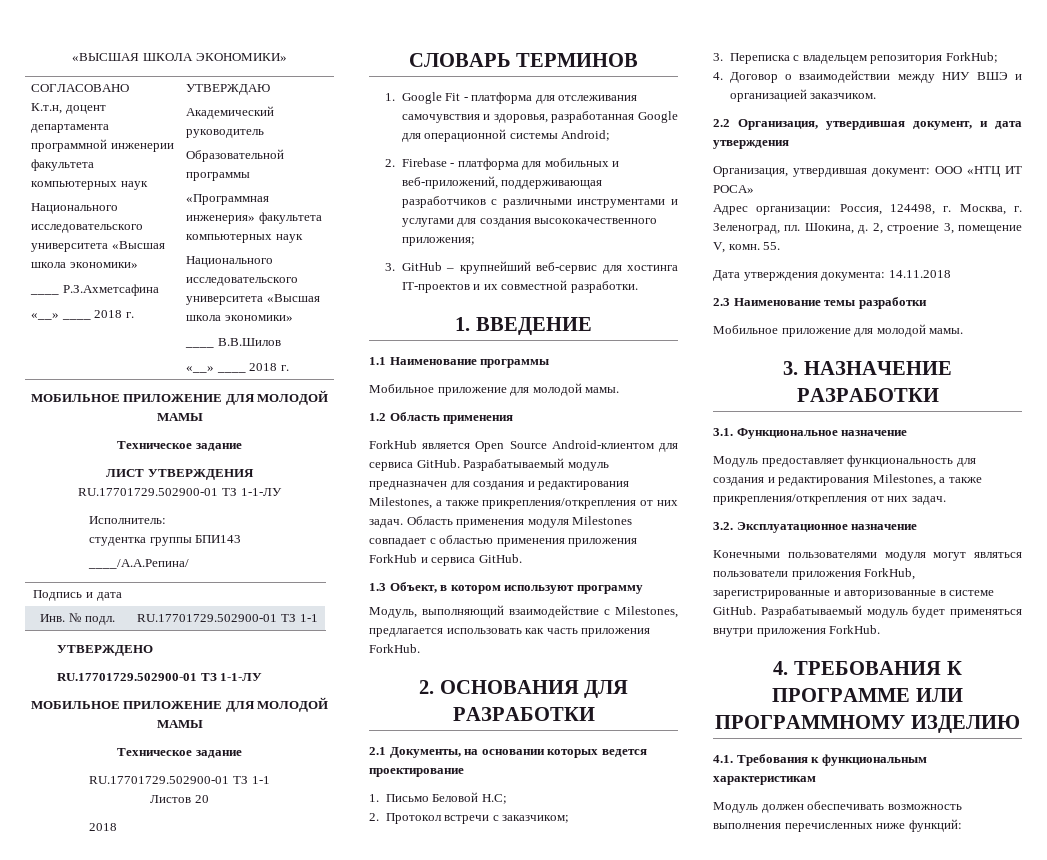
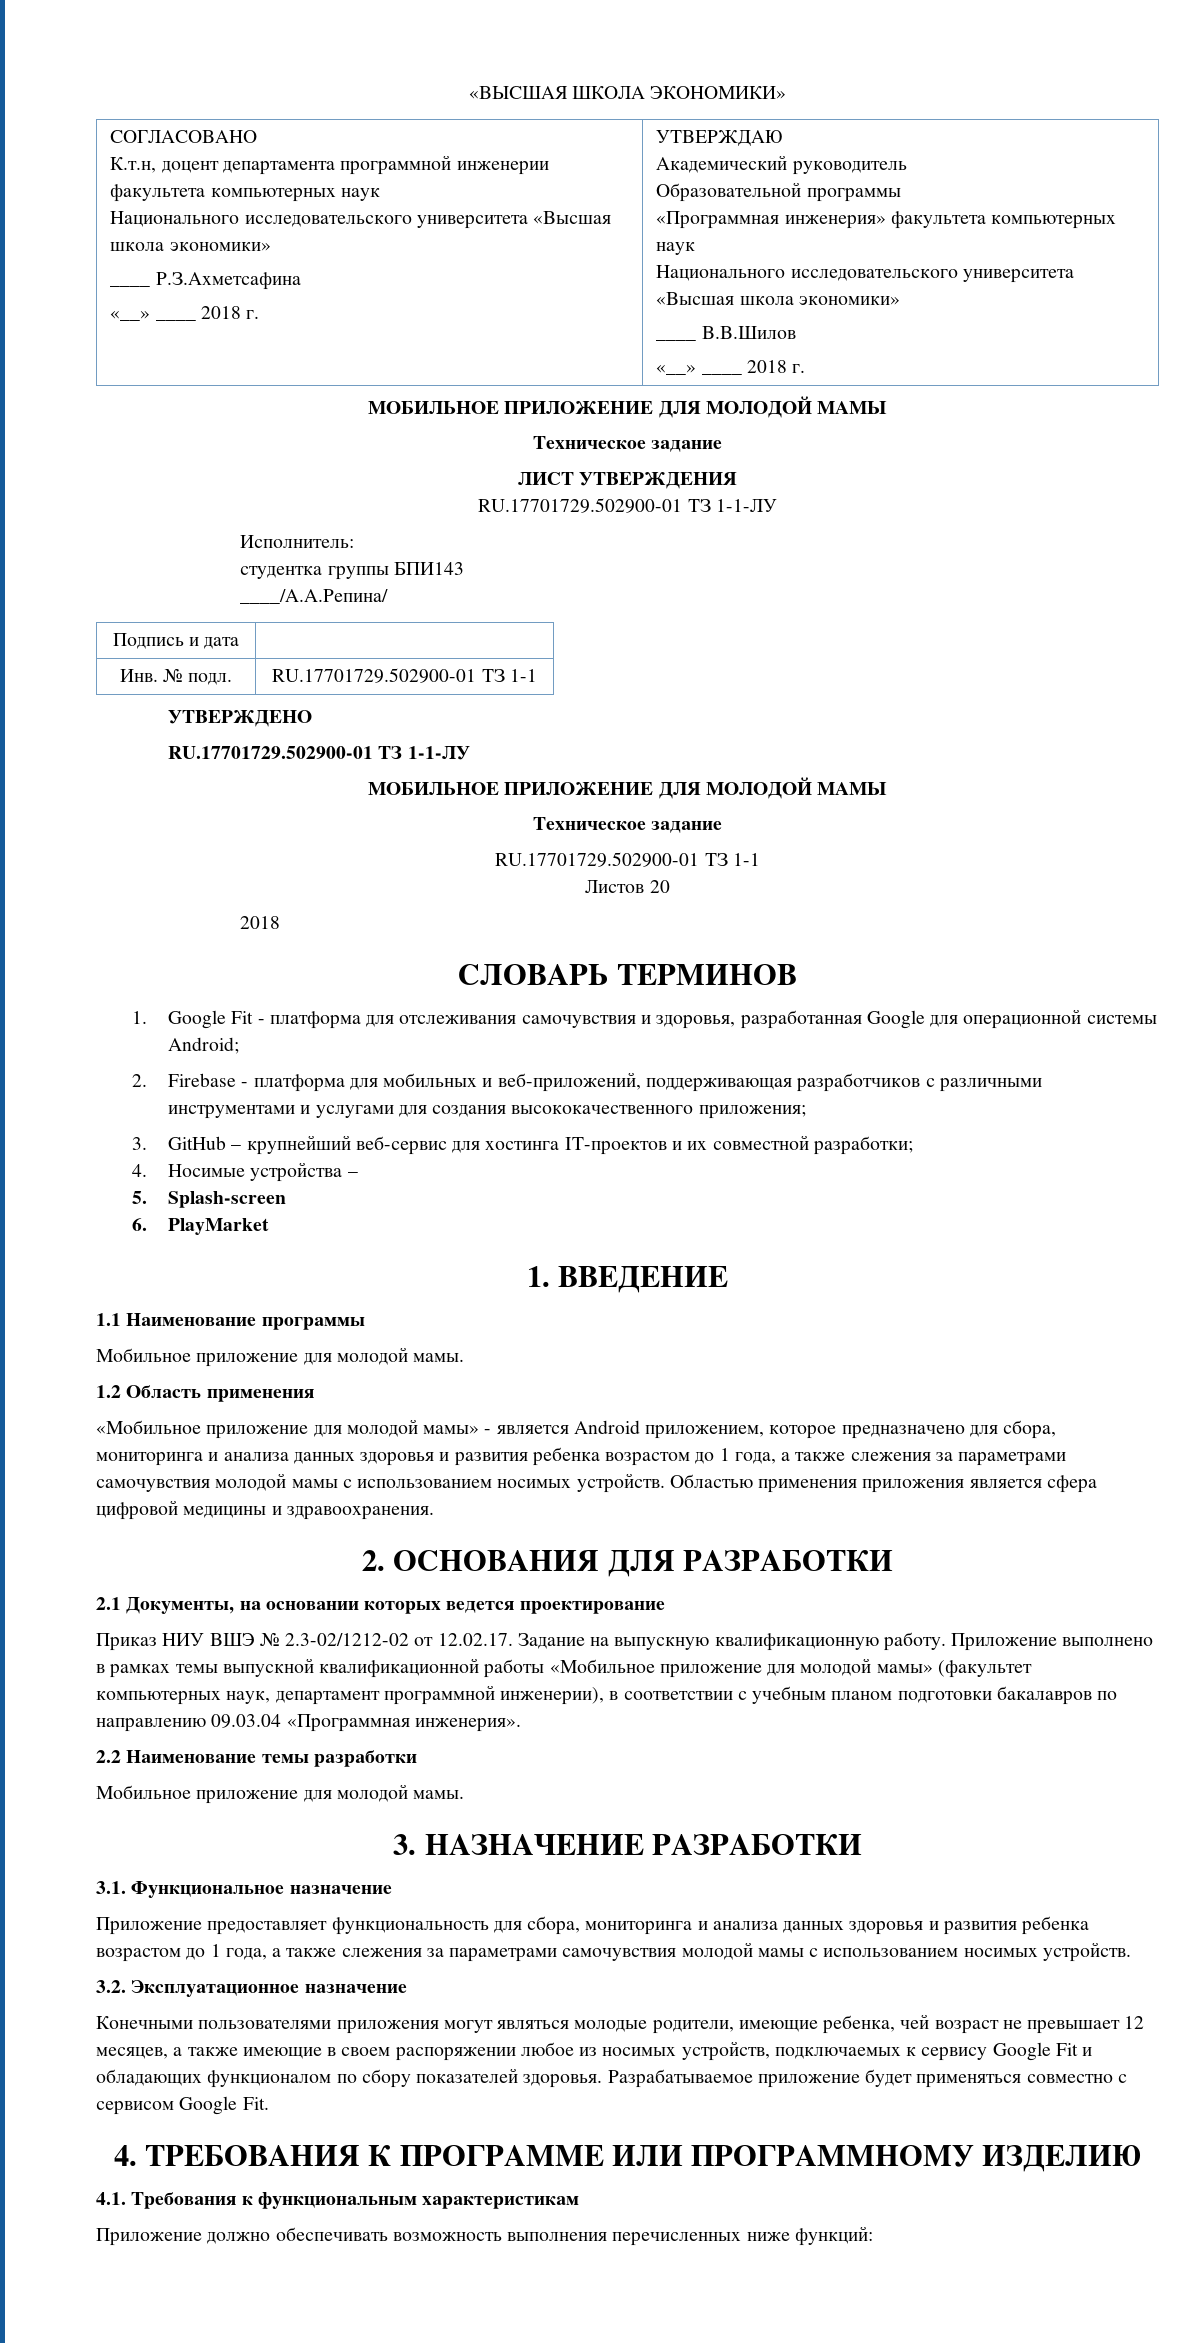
[570,281,638,293] разработки. -> [812,1136,913,1155] [132,1162,358,1182] [132,1191,287,1208] [132,1218,270,1235] разработки; // 4. Носимые устройства – // 5. Splash-screen // 6. PlayMarket
[369,440,678,452] [369,458,609,471] [369,481,630,490] [369,497,678,509] [369,516,633,528] [369,535,638,547] [369,554,522,566] [369,582,643,594] [369,605,678,618] [369,628,651,637] [369,644,420,653] ForkHub является Open Source Android-клиентом для сервиса GitHub. Разрабатываемый модуль предназначен для создания и редактирования Milestones, а также прикрепления/открепления от них задач. Область применения модуля Milestones совпадает с областью применения приложения ForkHub и сервиса GitHub. // 1.3 Объект, в котором используют программу // Модуль, выполняющий взаимодействие с Milestones, предлагается использовать как часть приложения ForkHub. -> [96,1419,1057,1439] [96,1447,1067,1466] [96,1473,1097,1493] [96,1500,434,1520] «Мобильное приложение для молодой мамы» - является Android приложением, которое предназначено для сбора, мониторинга и анализа данных здоровья и развития ребенка возрастом до 1 года, а также слежения за параметрами самочувствия молодой мамы с использованием носимых устройств. Областью применения приложения является сфера цифровой медицины и здравоохранения.
[369,792,507,804] [369,813,570,824] [713,52,998,64] [713,70,1022,83] [729,89,877,102] [713,119,1022,130] [713,140,789,149] [713,166,1022,177] [713,185,754,193] [713,204,1022,215] [713,223,1022,234] [713,242,781,253] [713,270,951,281] [713,298,730,306] 1. Письмо Беловой Н.С; // 2. Протокол встречи с заказчиком; // 3. Переписка с владельцем репозитория ForkHub; // 4. Договор о взаимодействии между НИУ ВШЭ и организацией заказчиком. // 2.2 Организация, утвердившая документ, и дата утверждения // Организация, утвердившая документ: ООО «НТЦ ИТ РОСА» // Адрес организации: Россия, 124498, г. Москва, г. Зеленоград, пл. Шокина, д. 2, строение 3, помещение V, комн. 55. // Дата утверждения документа: 14.11.2018 // 2.3 -> [96,1632,1154,1651] [96,1658,1032,1678] [96,1685,1118,1705] [96,1714,521,1732] [96,1750,121,1763] Приказ НИУ ВШЭ № 2.3-02/1212-02 от 12.02.17. Задание на выпускную квалификационную работу. Приложение выполнено в рамках темы выпускной квалификационной работы «Мобильное приложение для молодой мамы» (факультет компьютерных наук, департамент программной инженерии), в соответствии с учебным планом подготовки бакалавров по направлению 09.03.04 «Программная инженерия». // 2.2
[713,456,758,467] Модуль -> [96,1917,202,1935] Приложение
[713,474,982,486] [713,494,946,505] создания и редактирования Milestones, а также прикрепления/открепления от них задач. -> [527,1916,1090,1935] [96,1942,1131,1962] сбора, мониторинга и анализа данных здоровья и развития ребенка возрастом до 1 года, а также слежения за параметрами самочувствия молодой мамы с использованием носимых устройств.
[884,552,926,561] модуля -> [336,2020,439,2034] приложения
[713,568,916,580] [713,590,995,599] [713,605,1022,618] [713,625,881,637] пользователи приложения ForkHub, зарегистрированные и авторизованные в системе GitHub. Разрабатываемый модуль будет применяться внутри приложения ForkHub. -> [574,2014,1145,2034] [96,2041,1093,2061] [96,2068,1127,2088] [96,2096,269,2115] молодые родители, имеющие ребенка, чей возраст не превышает 12 месяцев, а также имеющие в своем распоряжении любое из носимых устройств, подключаемых к сервису Google Fit и обладающих функционалом по сбору показателей здоровья. Разрабатываемое приложение будет применяться совместно с сервисом Google Fit.
[713,802,804,813] Модуль должен -> [96,2228,271,2246] Приложение должно

